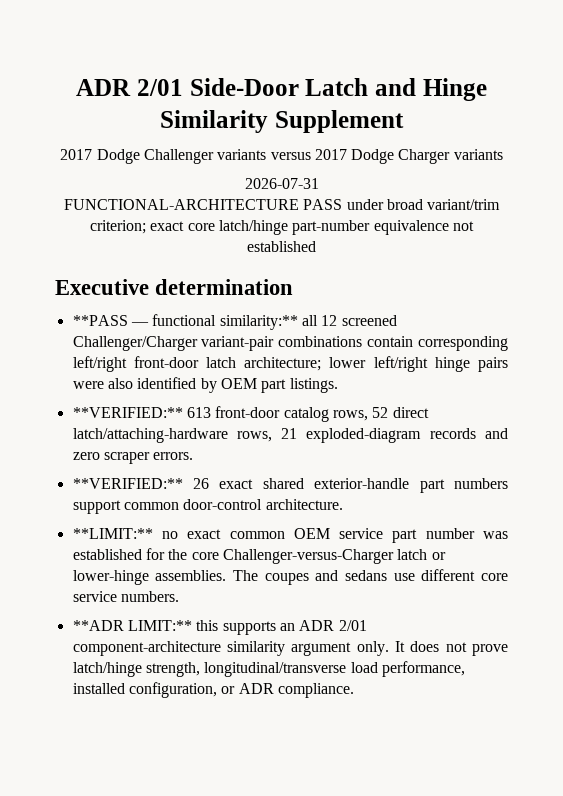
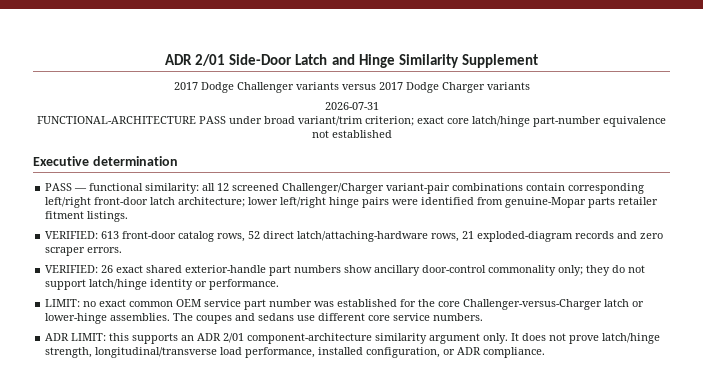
[72,315,128,326] **PASS -> [45,183,73,191] PASS
[219,315,298,330] similarity:** -> [145,183,200,194] similarity:
[107,377,287,393] also identified by OEM part -> [421,197,659,208] [45,211,85,219] identified from genuine-Mopar parts retailer fitment
[72,407,183,418] **VERIFIED:** -> [45,231,99,239] VERIFIED:
[72,478,183,489] **VERIFIED:** -> [45,265,99,273] VERIFIED:
[72,499,343,514] [72,528,153,539] support common door-control architecture. // **LIMIT:** -> [344,265,646,276] [45,279,280,290] [45,299,81,307] show ancillary door-control commonality only; they do not support latch/hinge identity or performance. // LIMIT:
[72,620,192,631] **ADR LIMIT:** -> [45,333,107,341] ADR LIMIT:

